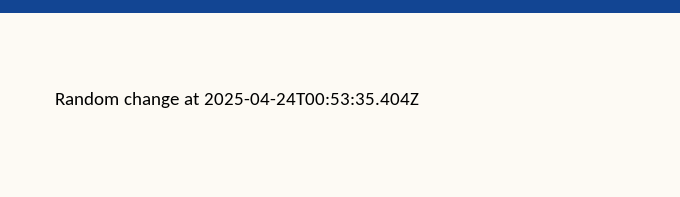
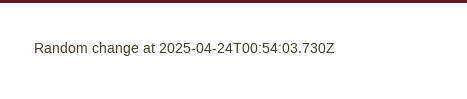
[203,93,419,105] 2025-04-24T00:53:35.404Z -> [159,43,335,53] 2025-04-24T00:54:03.730Z

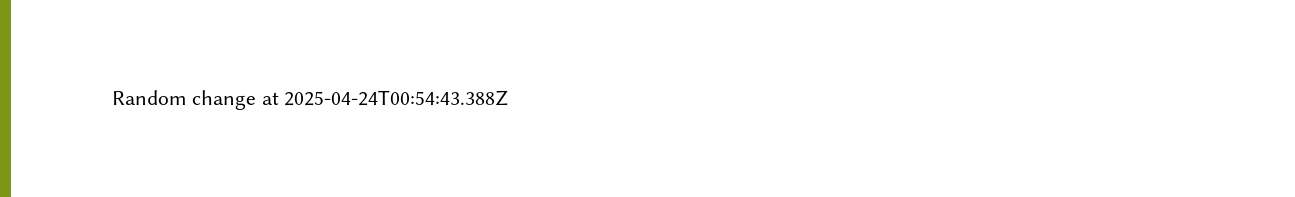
[159,43,335,53] 2025-04-24T00:54:03.730Z -> [284,90,509,106] 2025-04-24T00:54:43.388Z

